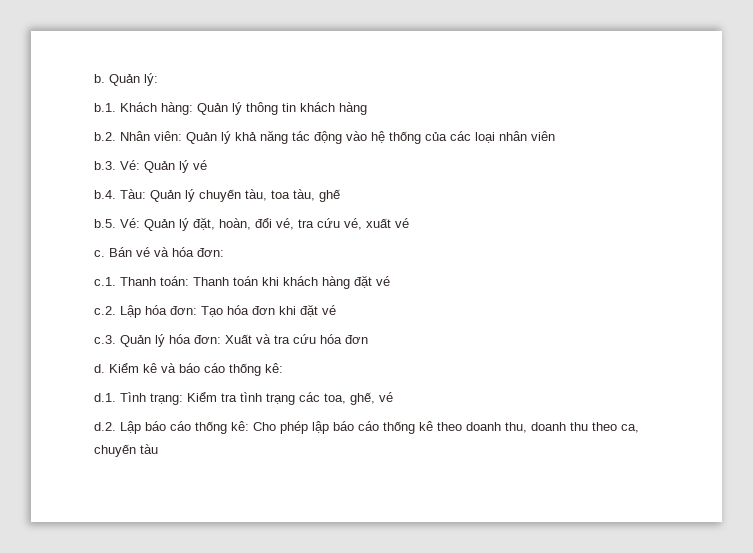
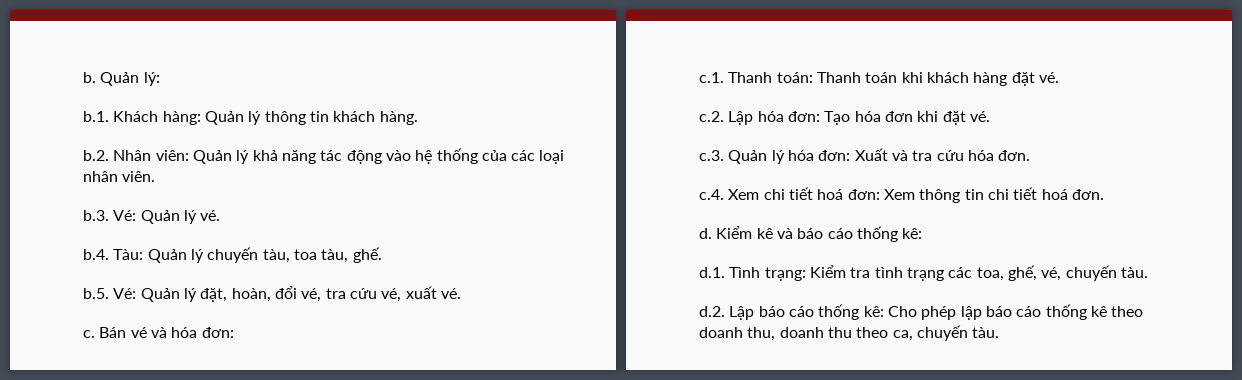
[339,102,368,115] hàng -> [379,111,418,125] hàng.
[531,131,556,141] viên -> [122,171,156,182] viên.
[193,160,208,170] vé -> [200,210,221,221] vé.
[319,189,342,202] ghế -> [352,247,382,263] ghế.
[395,218,410,228] vé -> [440,288,461,299] vé.
[376,276,391,286] vé -> [1038,72,1059,83] vé.
[322,305,337,315] vé -> [969,111,990,122] vé.
[345,335,369,344] đơn -> [998,150,1031,161] [699,187,1104,203] đơn. // c.4. Xem chi tiết hoá đơn: Xem thông tin chi tiết hoá đơn.
[379,392,394,402] vé -> [1041,265,1148,281] vé, chuyến tàu.
[140,444,159,454] tàu -> [972,327,1000,338] tàu.

